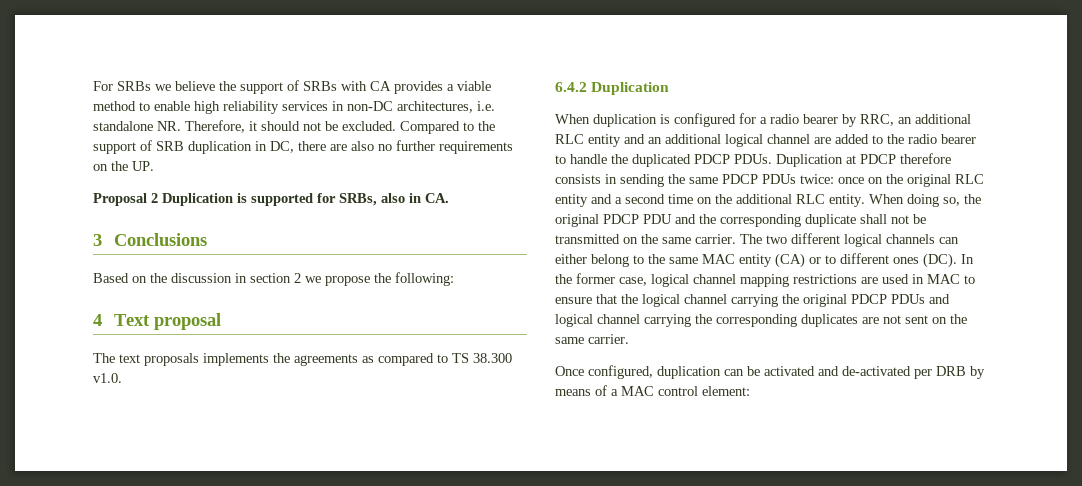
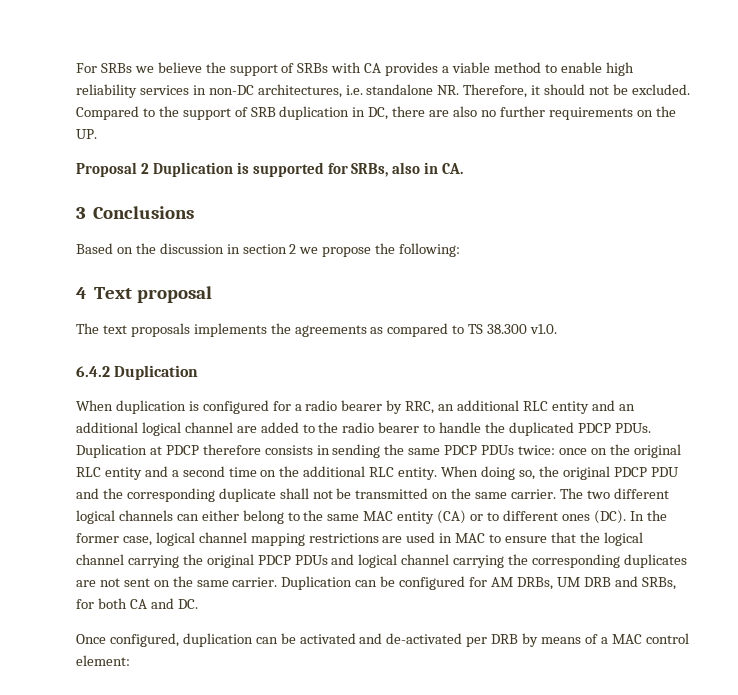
(629, 339) none -> [281,576,676,590] [76,598,198,609] Duplication can be configured for AM DRBs, UM DRB and SRBs, for both CA and DC.

